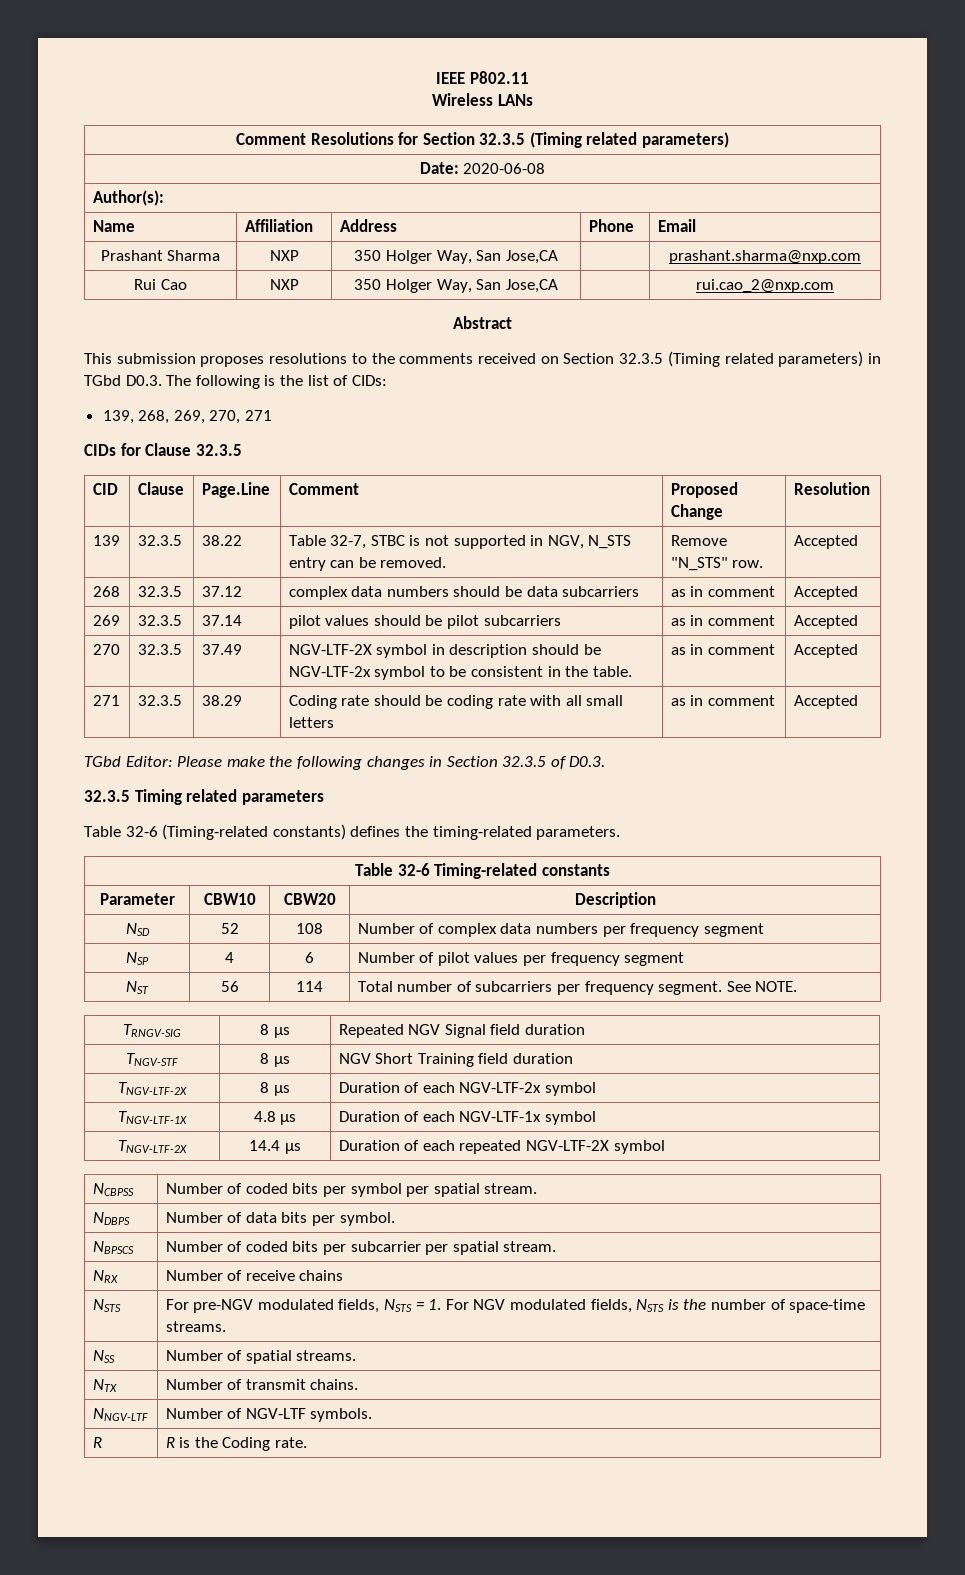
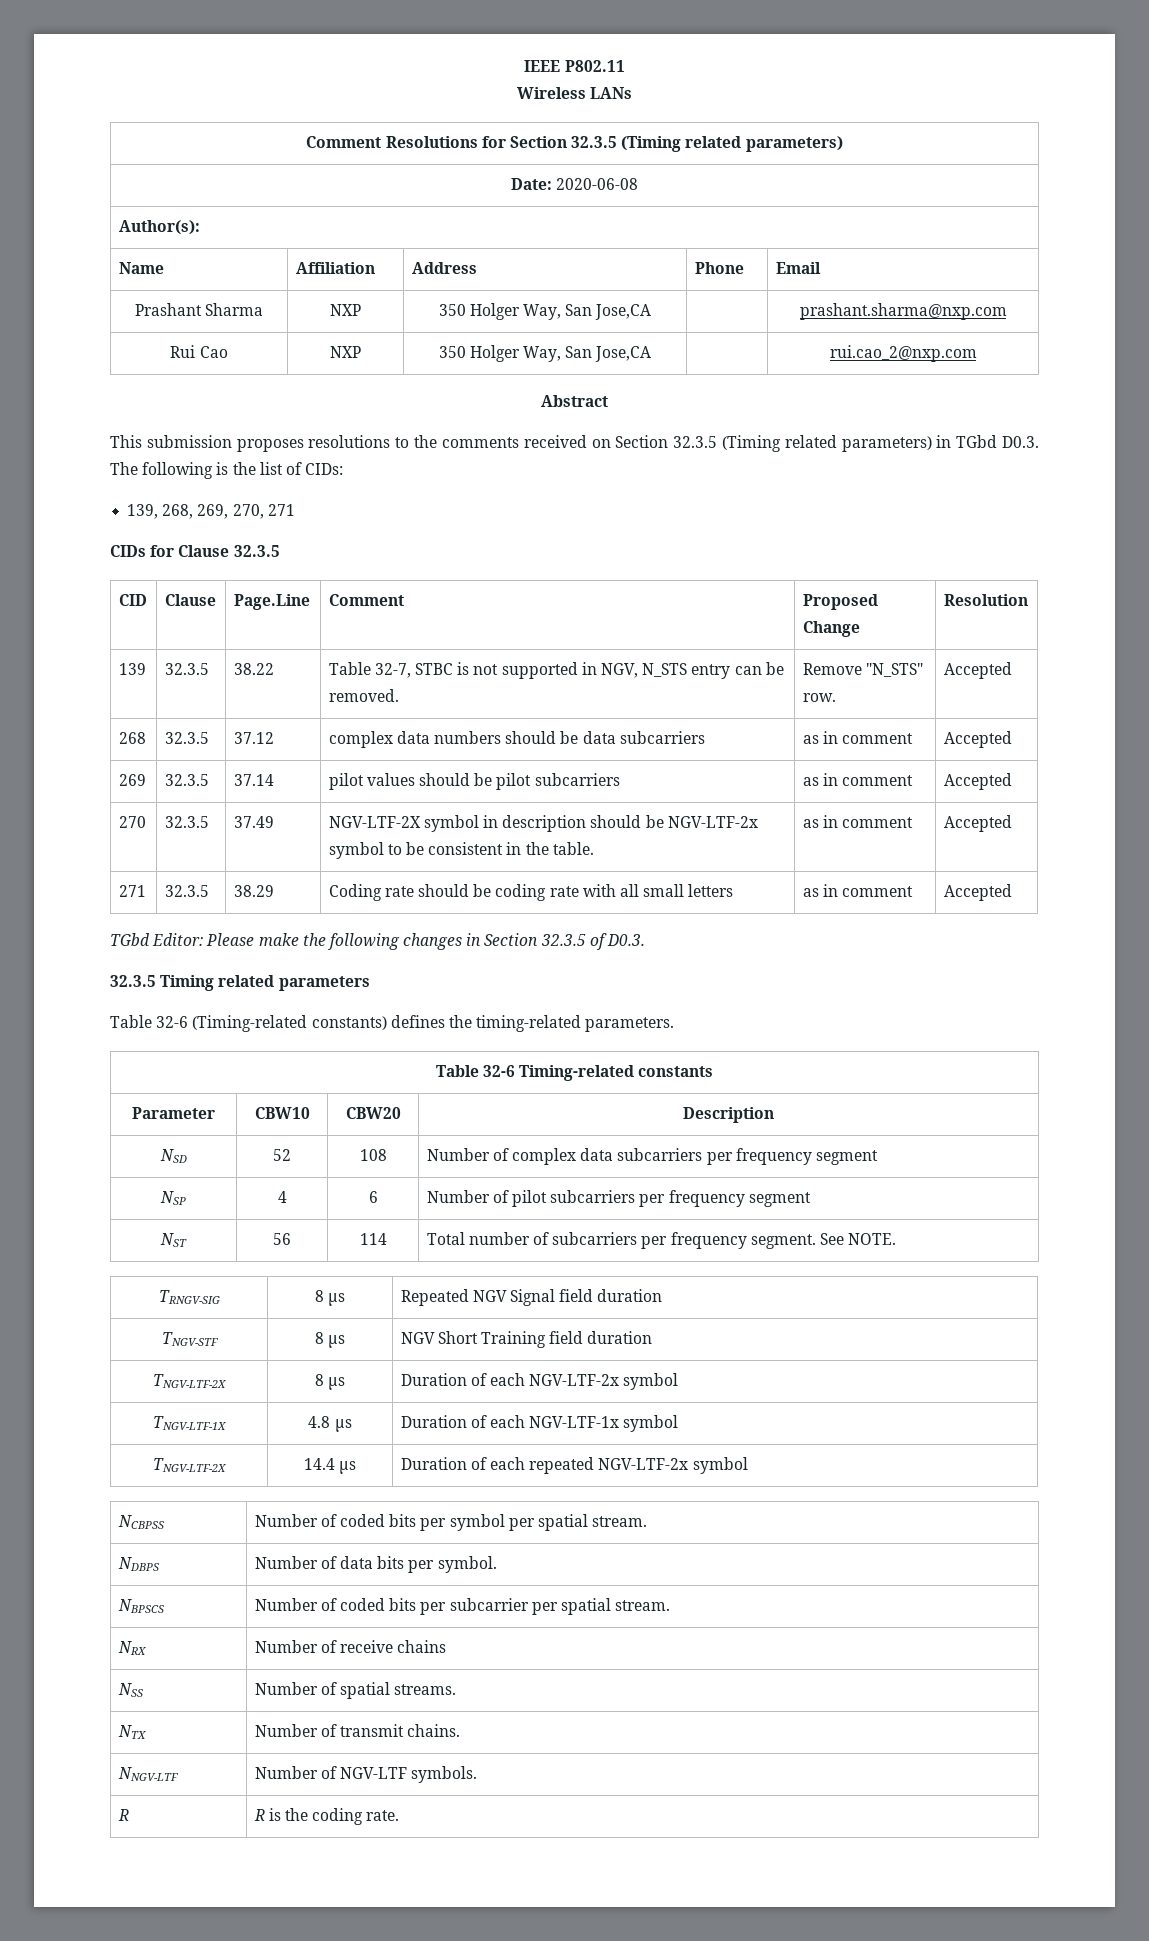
[536,923,599,934] numbers -> [617,1148,703,1161] subcarriers
[474,952,519,963] values -> [550,1190,636,1203] subcarriers
[526,1140,610,1151] NGV-LTF-2X -> [598,1458,689,1470] NGV-LTF-2x
[92,1299,121,1312] [165,1299,866,1313] [165,1321,226,1332] // NSTS | For pre-NGV modulated fields, NSTS = 1. For NGV modulated fields, NSTS is the number of space-time streams. -> (447, 1646) none
[222,1437,271,1451] Coding -> [312,1808,364,1825] coding

